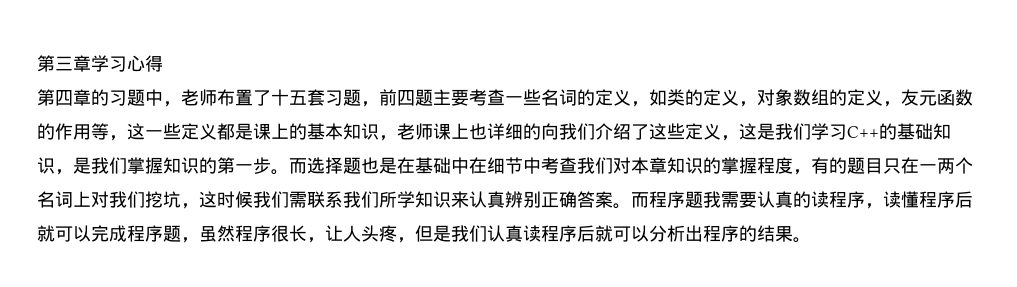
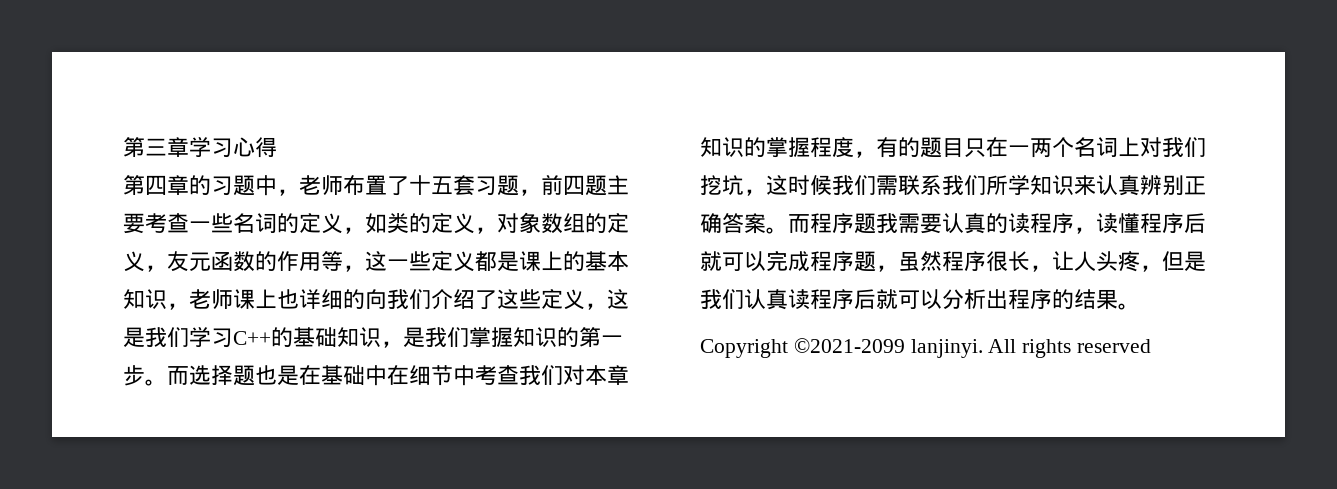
(811, 240) none -> [700,338,1152,358] // Copyright ©2021-2099 lanjinyi. All rights reserved

